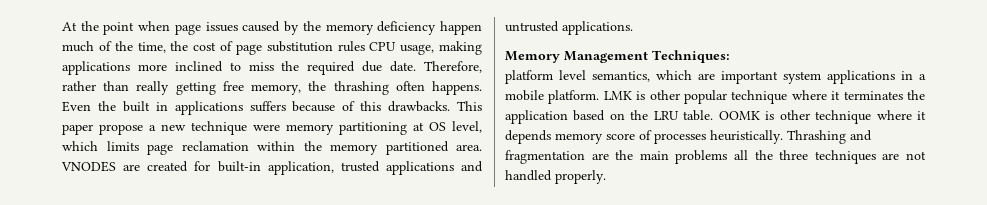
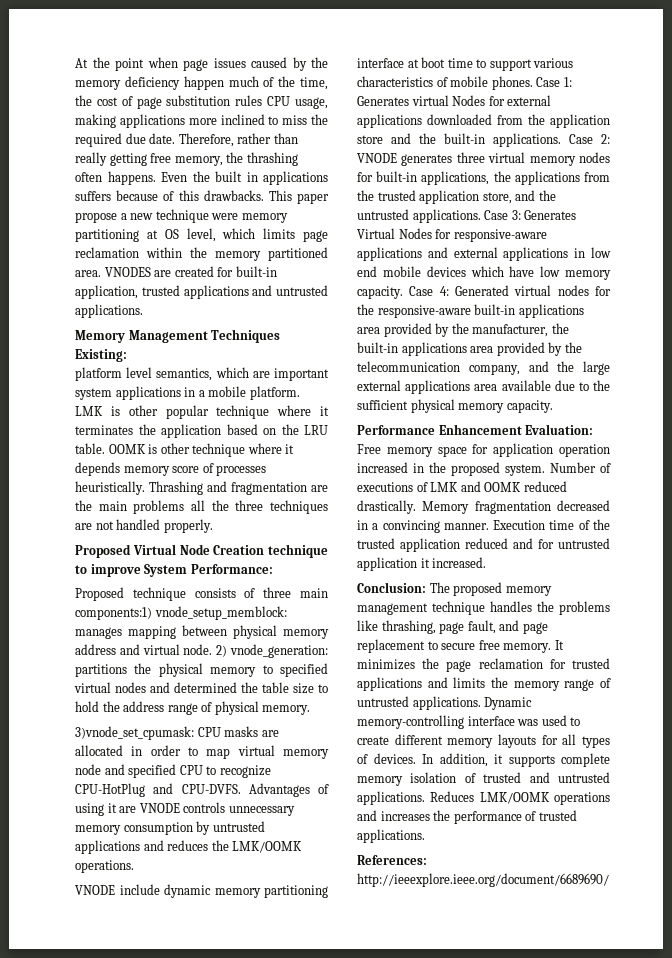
[652,50,730,63] Techniques: -> [211,329,281,343] [75,349,127,362] Techniques Existing:
(606, 177) none -> [75,544,328,558] [75,564,273,577] [75,587,328,601] [75,606,287,620] [75,625,329,639] [75,644,328,658] [75,663,328,677] [74,682,328,694] [75,701,311,715] [75,726,279,740] [75,745,329,759] [75,764,271,778] [75,783,329,797] [75,802,295,816] [75,821,265,835] [75,840,303,854] [75,860,134,873] [75,884,328,898] [357,57,574,71] [357,76,572,90] [357,95,552,106] [357,114,610,128] [357,133,610,147] [357,152,610,166] [357,171,610,185] [357,190,556,204] [357,209,577,223] [357,228,547,242] [357,247,611,261] [357,266,611,280] [357,285,611,299] [357,304,584,318] [357,323,569,337] [357,342,582,356] [357,361,610,375] [357,380,610,394] [357,399,553,413] [357,424,594,435] [357,443,610,457] [357,462,611,476] [357,481,567,492] [357,500,610,514] [357,519,610,533] [357,538,610,552] [357,557,487,571] [357,582,552,596] [357,601,610,615] [357,620,548,634] [357,639,564,653] [357,658,610,672] [357,677,611,691] [357,696,533,710] [357,715,581,729] [357,734,610,748] [357,753,610,767] [357,772,610,786] [357,791,610,805] [357,810,577,824] [357,829,425,843] [357,855,427,865] [357,873,609,887] // Proposed Virtual Node Creation technique to improve System Performance: // Proposed technique consists of three main components:1) vnode_setup_memblock: manages mapping between physical memory address and virtual node. 2) vnode_generation: partitions the physical memory to specified virtual nodes and determined the table size to hold the address range of physical memory. // 3)vnode_set_cpumask: CPU masks are allocated in order to map virtual memory node and specified CPU to recognize CPU-HotPlug and CPU-DVFS. Advantages of using it are VNODE controls unnecessary memory consumption by untrusted applications and reduces the LMK/OOMK operations. // VNODE include dynamic memory partitioning interface at boot time to support various characteristics of mobile phones. Case 1: Generates virtual Nodes for external applications downloaded from the application store and the built-in applications. Case 2: VNODE generates three virtual memory nodes for built-in applications, the applications from the trusted application store, and the untrusted applications. Case 3: Generates Virtual Nodes for responsive-aware applications and external applications in low end mobile devices which have low memory capacity. Case 4: Generated virtual nodes for the responsive-aware built-in applications area provided by the manufacturer, the built-in applications area provided by the telecommunication company, and the large external applications area available due to the sufficient physical memory capacity. // Performance Enhancement Evaluation: Free memory space for application operation increased in the proposed system. Number of executions of LMK and OOMK reduced drastically. Memory fragmentation decreased in a convincing manner. Execution time of the trusted application reduced and for untrusted application it increased. // Conclusion: The proposed memory management technique handles the problems like thrashing, page fault, and page replacement to secure free memory. It minimizes the page reclamation for trusted applications and limits the memory range of untrusted applications. Dynamic memory-controlling interface was used to create different memory layouts for all types of devices. In addition, it supports complete memory isolation of trusted and untrusted applications. Reduces LMK/OOMK operations and increases the performance of trusted applications. // References: http://ieeexplore.ieee.org/document/6689690/

